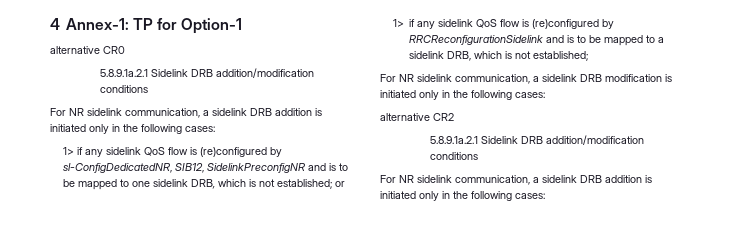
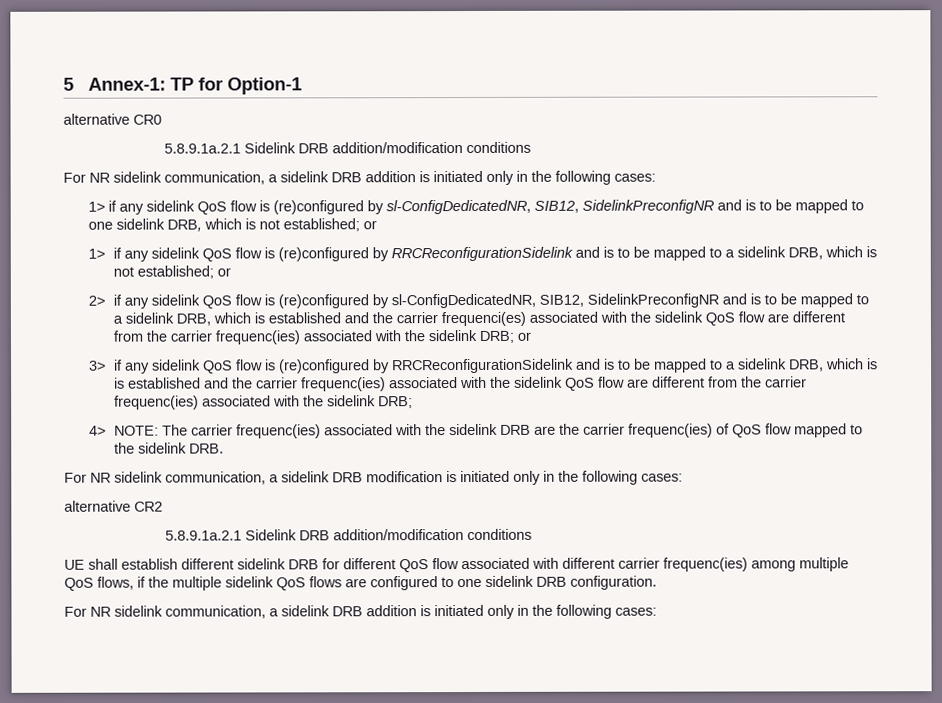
[50,18,60,30] 4 -> [63,77,74,91] 5
(589, 56) none -> [217,267,232,277] [88,293,870,309] [113,311,846,327] [113,329,532,345] [89,358,879,374] [114,376,808,392] [114,395,414,410] [89,423,864,439] [114,442,225,454] or // 2> if any sidelink QoS flow is (re)configured by sl-ConfigDedicatedNR, SIB12, SidelinkPreconfigNR and is to be mapped to a sidelink DRB, which is established and the carrier frequenci(es) associated with the sidelink QoS flow are different from the carrier frequenc(ies) associated with the sidelink DRB; or // 3> if any sidelink QoS flow is (re)configured by RRCReconfigurationSidelink and is to be mapped to a sidelink DRB, which is is established and the carrier frequenc(ies) associated with the sidelink QoS flow are different from the carrier frequenc(ies) associated with the sidelink DRB; // 4> NOTE: The carrier frequenc(ies) associated with the sidelink DRB are the carrier frequenc(ies) of QoS flow mapped to the sidelink DRB.
(479, 156) none -> [64,557,849,573] [64,575,657,591] // UE shall establish different sidelink DRB for different QoS flow associated with different carrier frequenc(ies) among multiple QoS flows, if the multiple sidelink QoS flows are configured to one sidelink DRB configuration.

